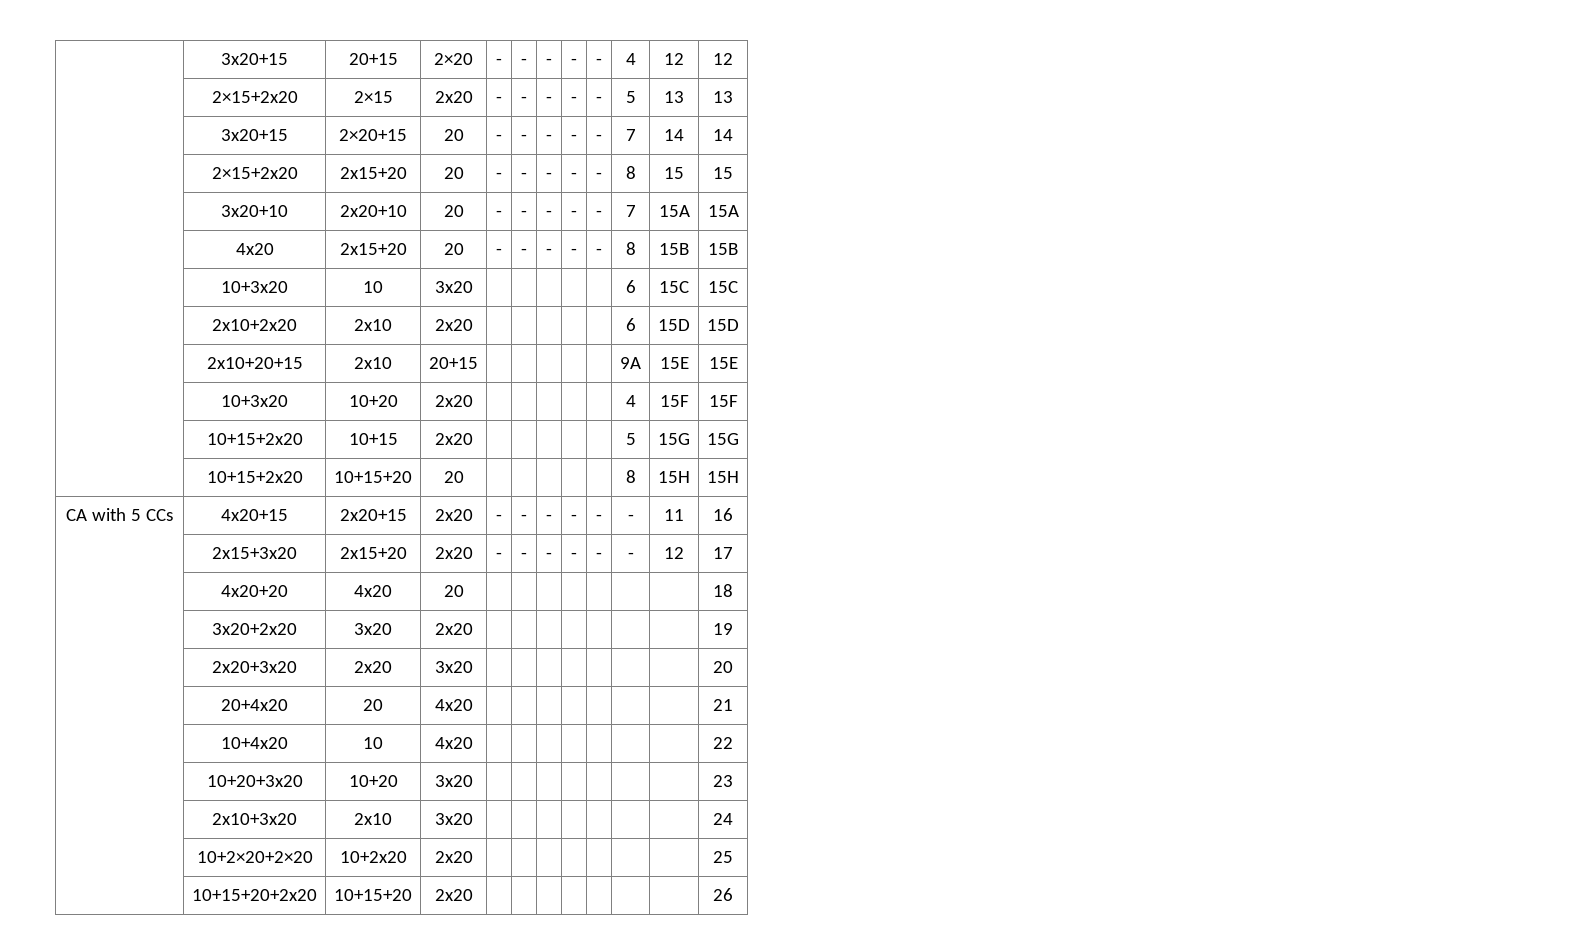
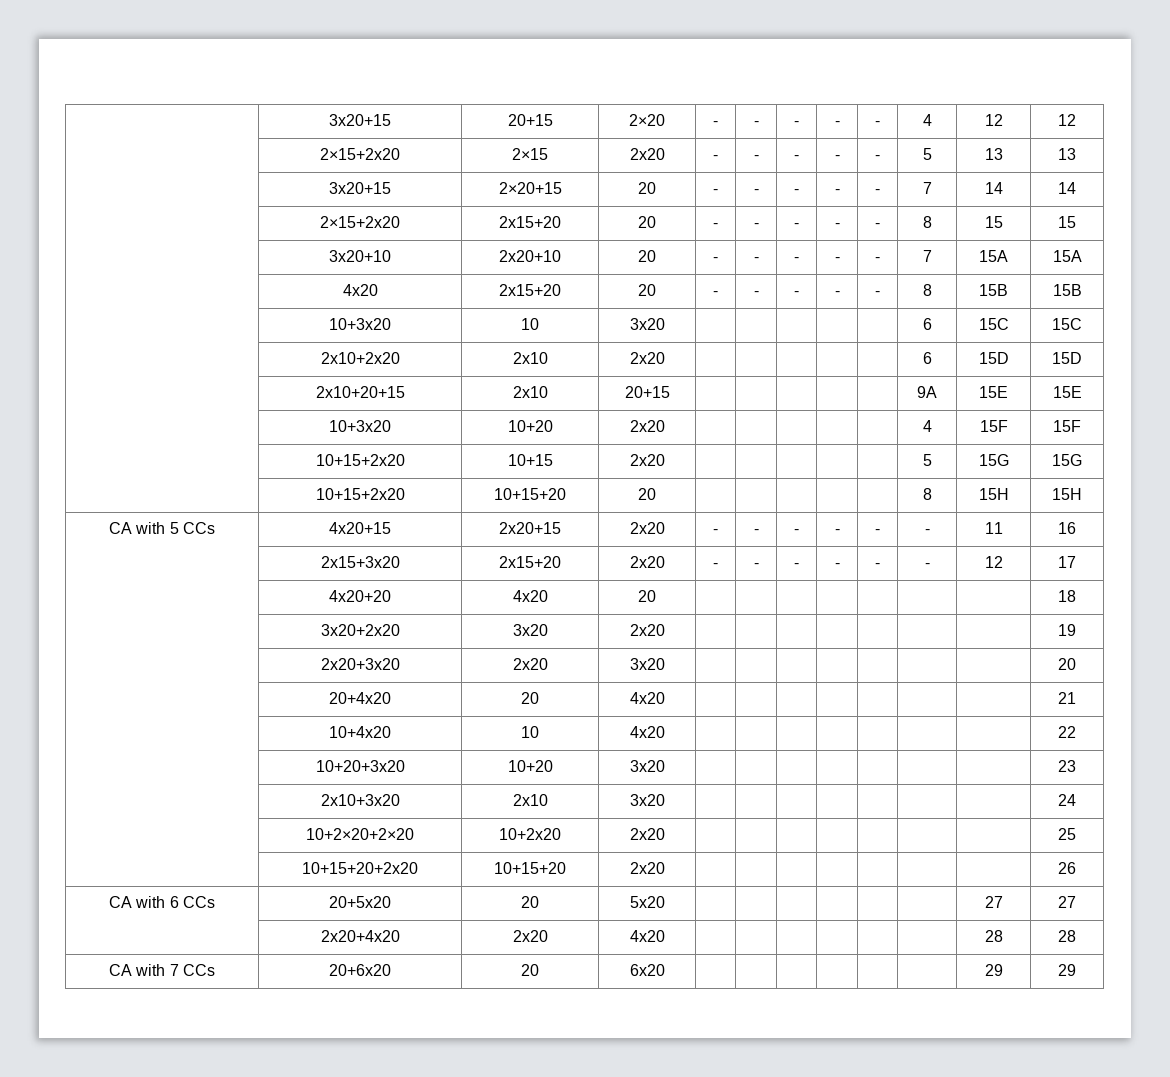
(733, 894) none -> [109,896,215,908] [329,896,391,908] [521,896,539,908] [629,896,665,908] [984,896,1003,908] [1058,896,1076,908] [320,930,400,942] [512,930,548,942] [629,930,665,942] [984,930,1003,942] [1058,930,1076,942] [109,964,215,976] [329,964,391,976] [521,964,539,976] [629,964,665,976] [984,964,1003,976] [1058,964,1076,976] // CA with 6 CCs | 20+5x20 | 20 | 5x20 | | | | | | | 27 | 27 // | 2x20+4x20 | 2x20 | 4x20 | | | | | | | 28 | 28 // CA with 7 CCs | 20+6x20 | 20 | 6x20 | | | | | | | 29 | 29

